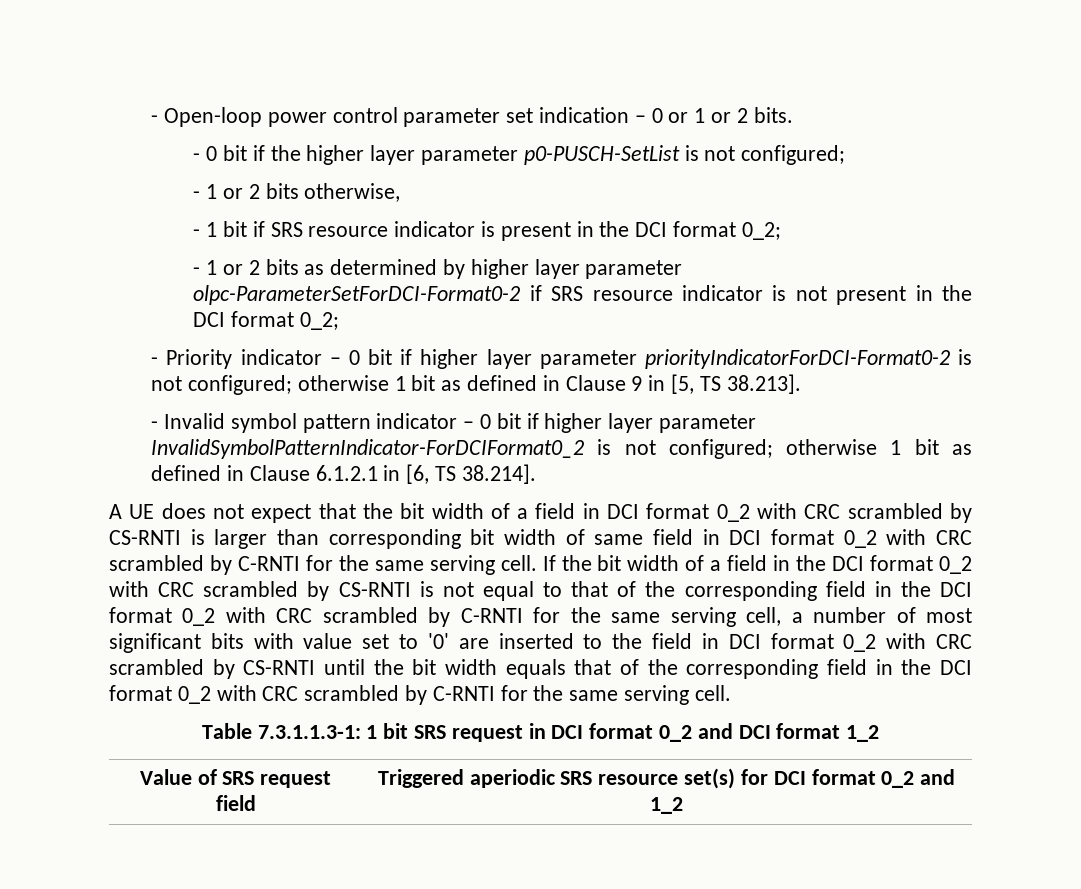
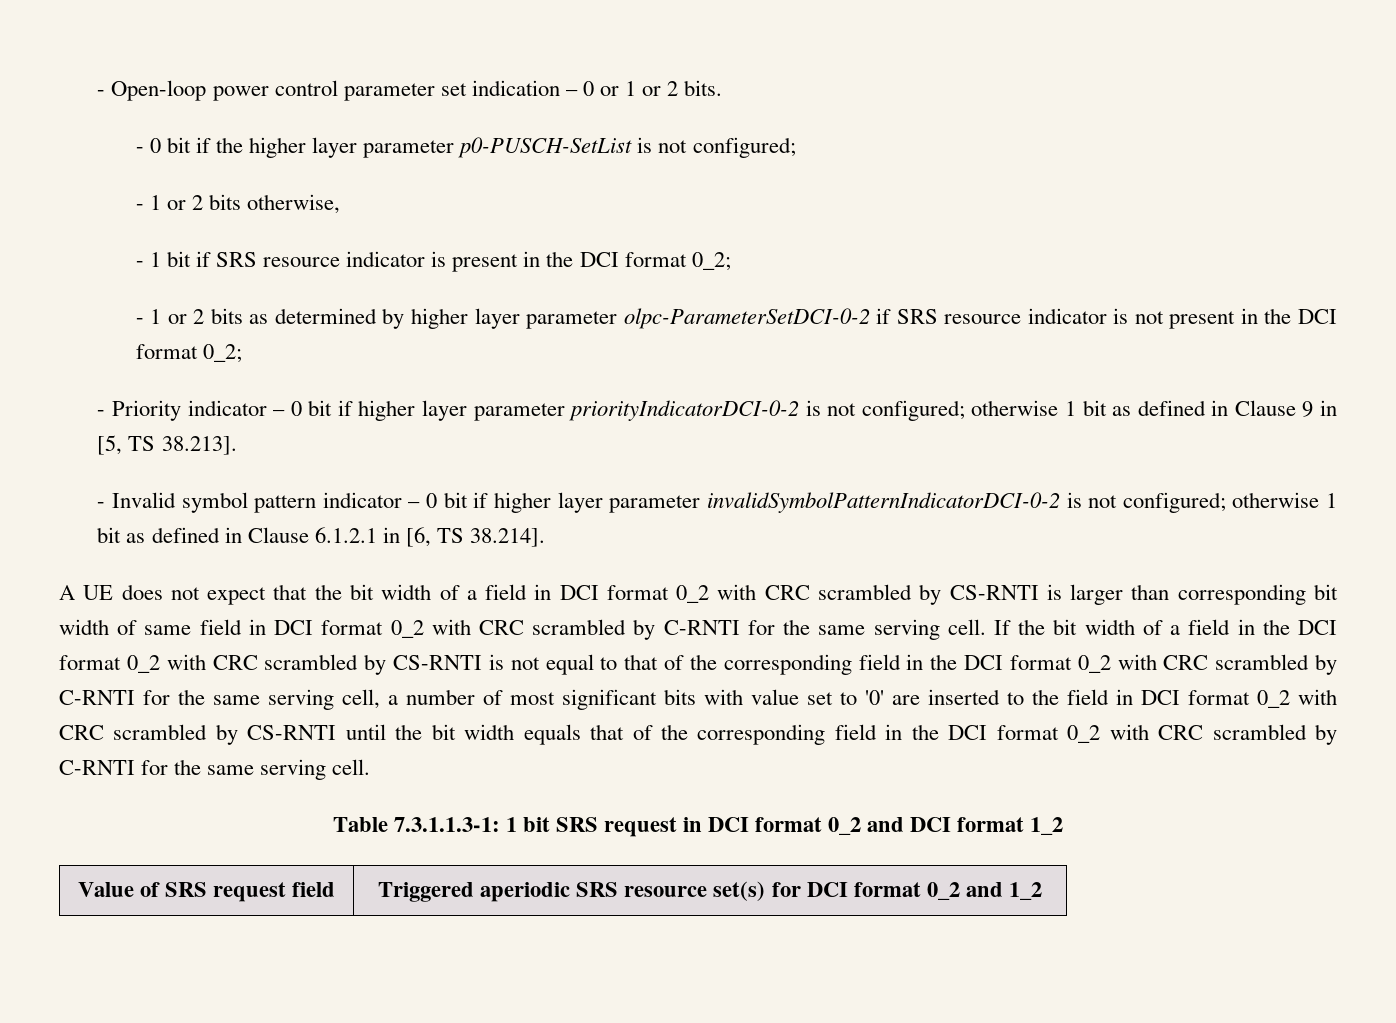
[193,285,521,305] olpc-ParameterSetForDCI-Format0-2 -> [623,308,870,329] olpc-ParameterSetDCI-0-2
[644,349,950,369] priorityIndicatorForDCI-Format0-2 -> [569,400,800,421] priorityIndicatorDCI-0-2
[151,439,585,459] InvalidSymbolPatternIndicator-ForDCIFormat0_2 -> [706,492,1060,513] invalidSymbolPatternIndicatorDCI-0-2

